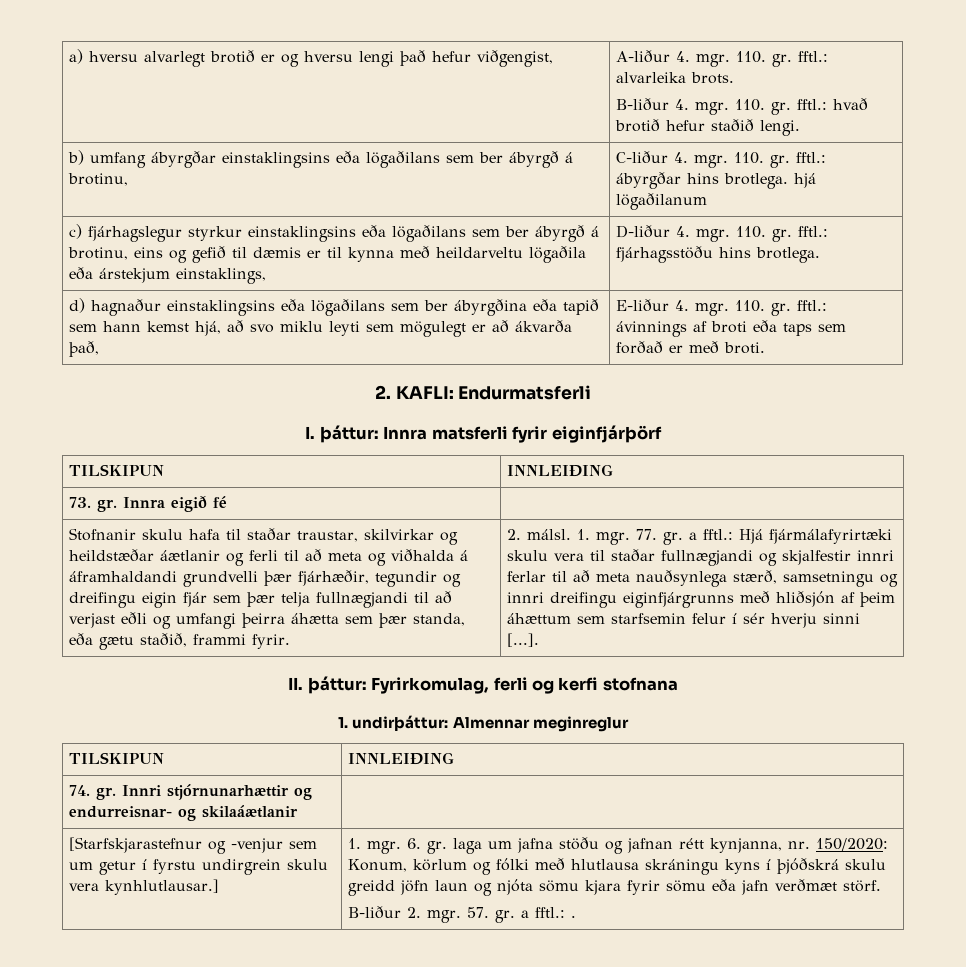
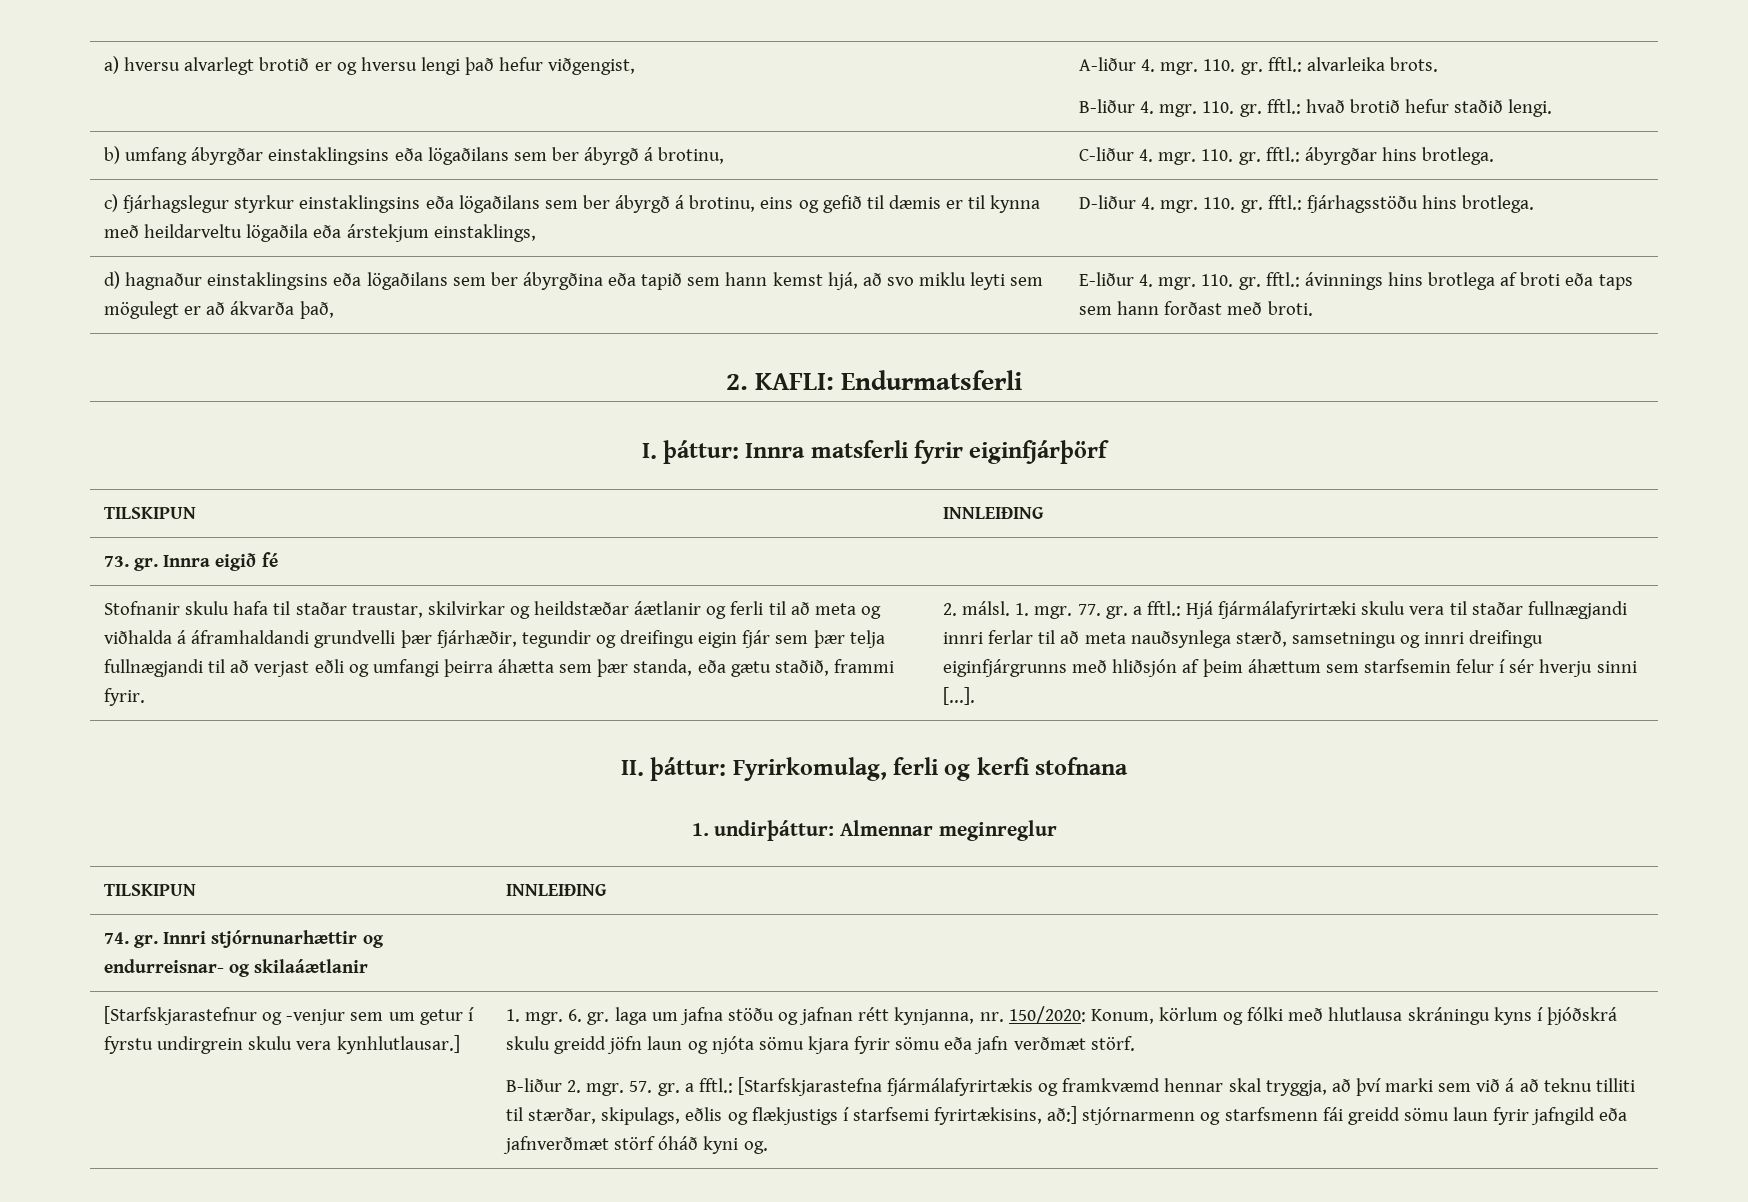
[793,173,816,188] [615,193,707,210] hjá lögaðilanum -> (1495, 156) none
(687, 329) none -> [1387,272,1496,290] hins brotlega
[615,341,683,354] forðað er -> [1117,301,1223,315] hann forðast
[758,550,851,566] og skjalfestir -> (1627, 610) none
[570,915,576,918] . -> [737,1077,1635,1096] [505,1106,1628,1125] [502,1136,768,1154] [Starfskjarastefna fjármálafyrirtækis og framkvæmd hennar skal tryggja, að því marki sem við á að teknu tilliti til stærðar, skipulags, eðlis og flækjustigs í starfsemi fyrirtækisins, að:] stjórnarmenn og starfsmenn fái greidd sömu laun fyrir jafngild eða jafnverðmæt störf óháð kyni og.

